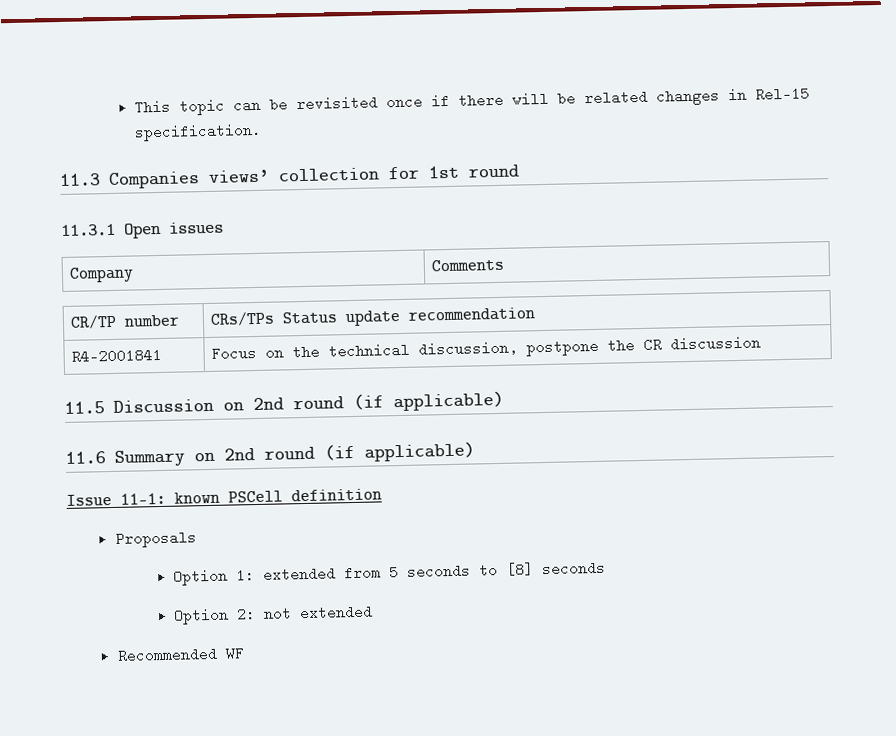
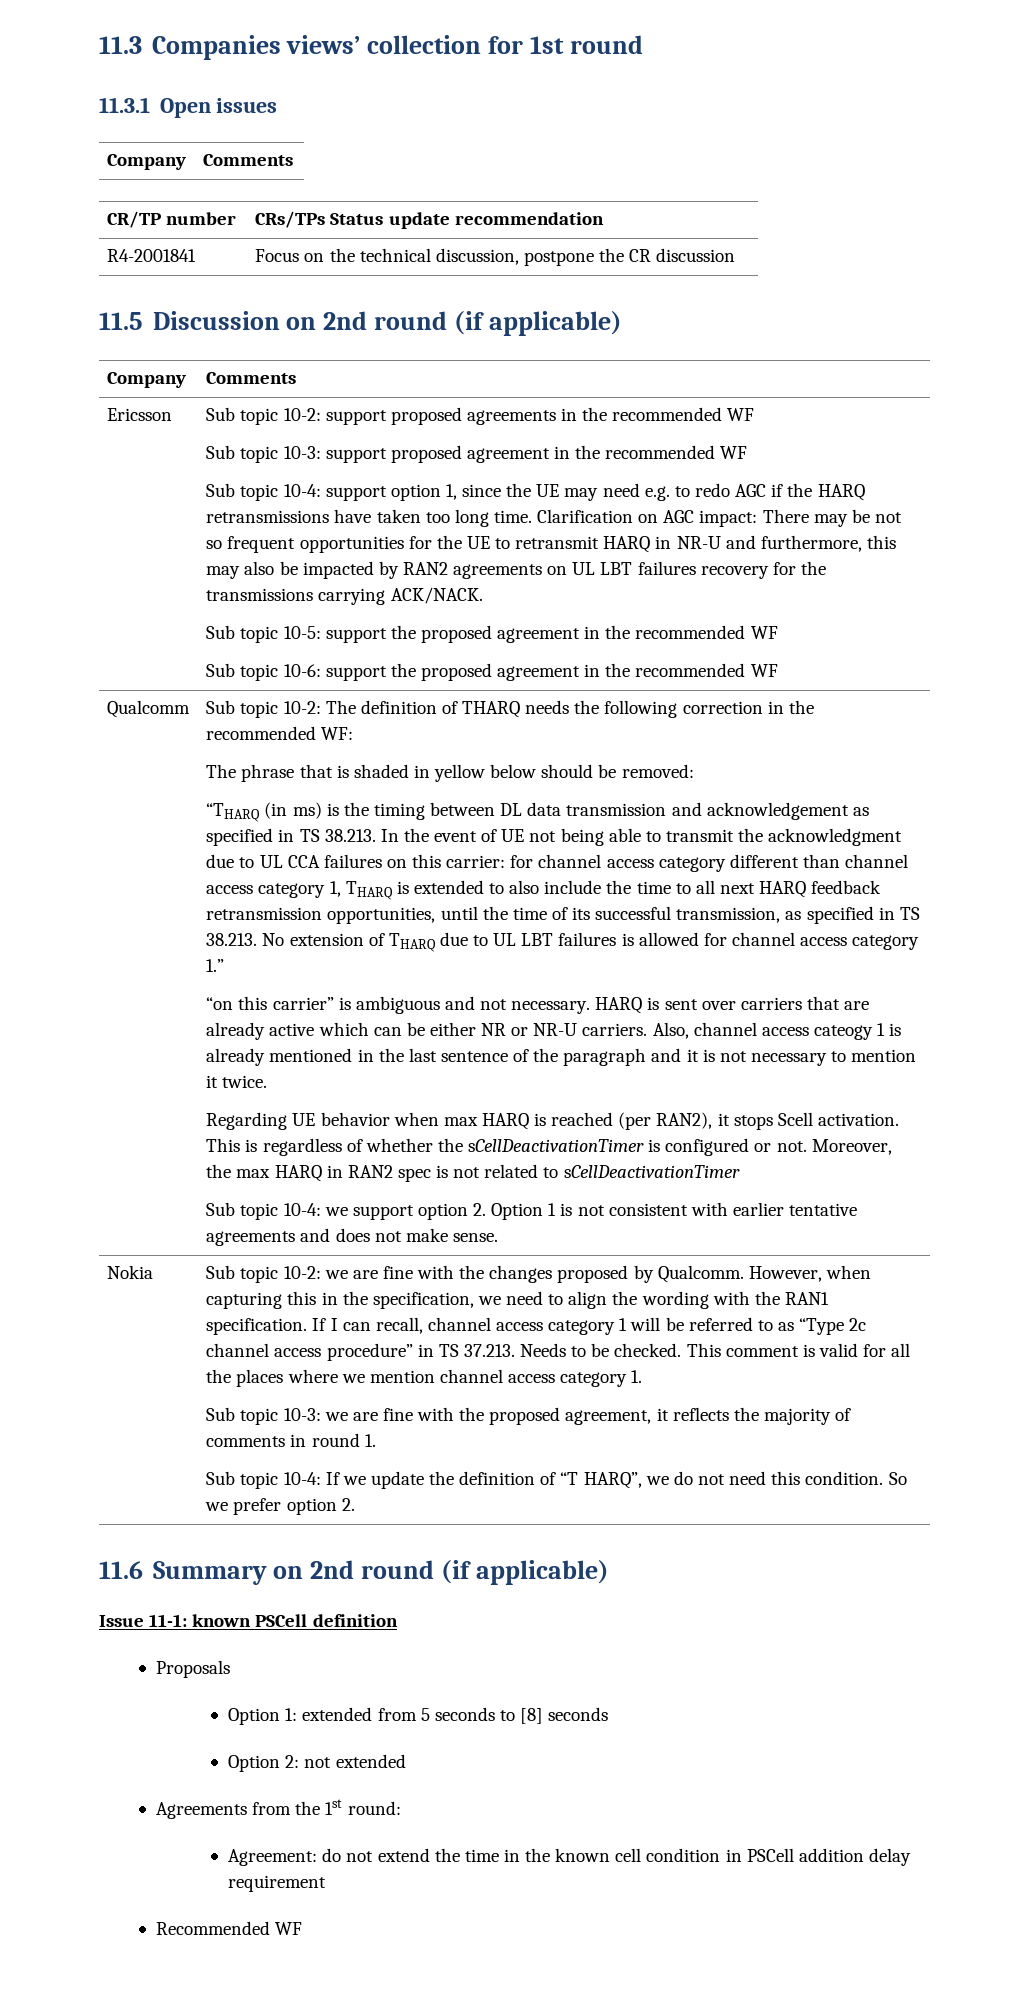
[134,86,811,116] [134,122,263,142] This topic can be revisited once if there will be related changes in Rel-15 specification. // -> (99, 45) none
(504, 401) none -> [107,372,187,388] [206,372,297,384] [107,408,173,421] [206,407,755,425] [206,445,748,463] [206,483,865,501] [206,509,902,527] [206,535,896,553] [206,561,826,579] [206,587,483,605] [206,625,778,643] [206,663,778,681] [107,700,191,718] [206,700,814,718] [206,726,354,740] [206,764,694,782] [206,802,869,822] [206,828,903,846] [206,854,909,872] [206,880,882,900] [206,906,920,924] [206,932,920,952] [206,959,225,972] [206,996,870,1014] [206,1022,902,1040] [206,1048,917,1066] [206,1075,268,1088] [206,1112,899,1130] [206,1138,892,1156] [206,1164,740,1182] [206,1202,858,1220] [206,1228,498,1246] [107,1265,154,1279] [206,1265,871,1283] [206,1291,829,1309] [206,1317,867,1335] [206,1343,911,1361] [206,1369,643,1387] [206,1407,852,1425] [206,1433,376,1447] [206,1471,907,1489] [205,1498,355,1515] // Company | Comments // Ericsson | Sub topic 10-2: support proposed agreements in the recommended WF // Sub topic 10-3: support proposed agreement in the recommended WF // Sub topic 10-4: support option 1, since the UE may need e.g. to redo AGC if the HARQ retransmissions have taken too long time. Clarification on AGC impact: There may be not so frequent opportunities for the UE to retransmit HARQ in NR-U and furthermore, this may also be impacted by RAN2 agreements on UL LBT failures recovery for the transmissions carrying ACK/NACK. // Sub topic 10-5: support the proposed agreement in the recommended WF // Sub topic 10-6: support the proposed agreement in the recommended WF // Qualcomm | Sub topic 10-2: The definition of THARQ needs the following correction in the recommended WF: // The phrase that is shaded in yellow below should be removed: // “THARQ (in ms) is the timing between DL data transmission and acknowledgement as specified in TS 38.213. In the event of UE not being able to transmit the acknowledgment due to UL CCA failures on this carrier: for channel access category different than channel access category 1, THARQ is extended to also include the time to all next HARQ feedback retransmission opportunities, until the time of its successful transmission, as specified in TS 38.213. No extension of THARQ due to UL LBT failures is allowed for channel access category 1.” // “on this carrier” is ambiguous and not necessary. HARQ is sent over carriers that are already active which can be either NR or NR-U carriers. Also, channel access cateogy 1 is already mentioned in the last sentence of the paragraph and it is not necessary to mention it twice. // Regarding UE behavior when max HARQ is reached (per RAN2), it stops Scell activation. This is regardless of whether the sCellDeactivationTimer is configured or not. Moreover, the max HARQ in RAN2 spec is not related to sCellDeactivationTimer // Sub topic 10-4: we support option 2. Option 1 is not consistent with earlier tentative agreements and does not make sense. // Nokia | Sub topic 10-2: we are fine with the changes proposed by Qualcomm. However, when capturing this in the specification, we need to align the wording with the RAN1 specification. If I can recall, channel access category 1 will be referred to as “Type 2c channel access procedure” in TS 37.213. Needs to be checked. This comment is valid for all the places where we mention channel access category 1. // Sub topic 10-3: we are fine with the proposed agreement, it reflects the majority of comments in round 1. // Sub topic 10-4: If we update the definition of “T HARQ”, we do not need this condition. So we prefer option 2.
(374, 612) none -> [155,1799,401,1819] [228,1848,911,1866] [228,1875,327,1892] // Agreements from the 1st round: // Agreement: do not extend the time in the known cell condition in PSCell addition delay requirement

